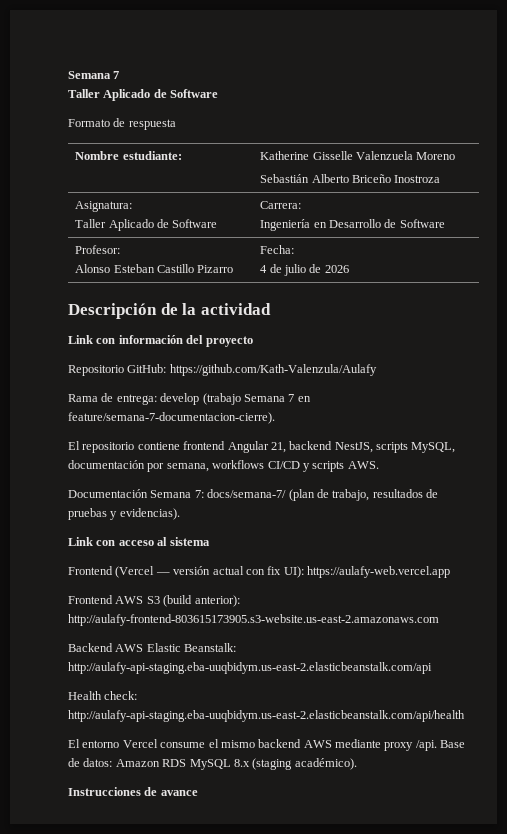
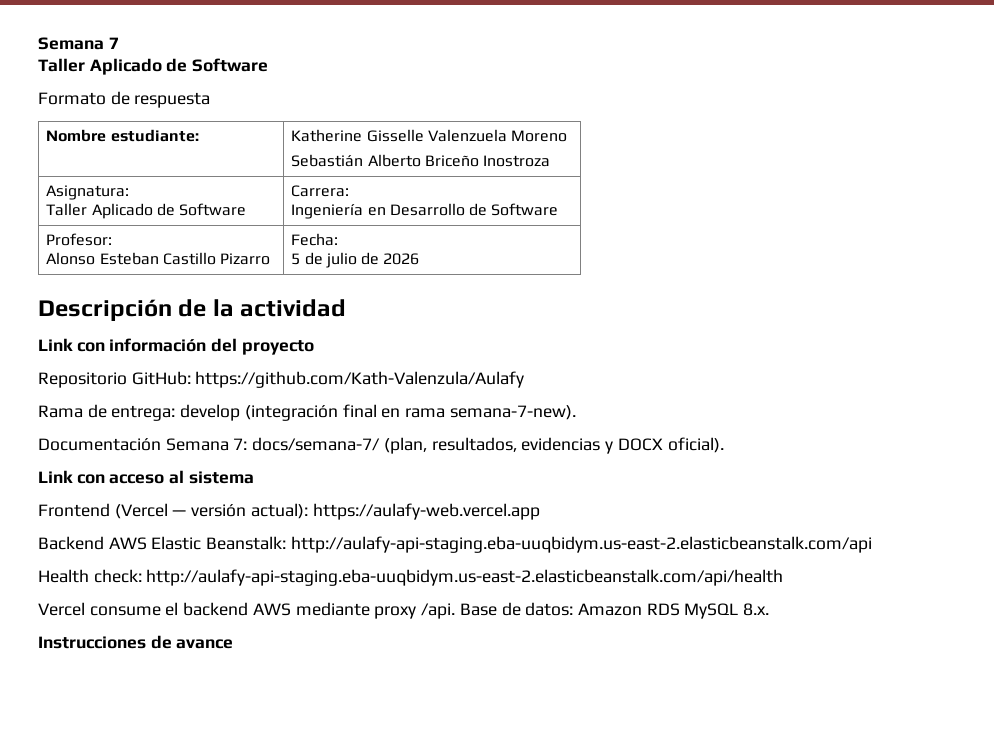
[260,265,268,273] 4 -> [291,253,301,265] 5
[202,393,311,405] [68,412,275,424] [68,441,456,453] [68,460,379,472] [68,489,438,501] [68,508,180,520] (trabajo Semana 7 en feature/semana-7-documentacion-cierre). // El repositorio contiene frontend Angular 21, backend NestJS, scripts MySQL, documentación por semana, workflows CI/CD y scripts AWS. // Documentación Semana 7: docs/semana-7/ (plan de trabajo, resultados de pruebas y evidencias). -> [244,404,576,421] [38,437,724,454] (integración final en rama semana-7-new). // Documentación Semana 7: docs/semana-7/ (plan, resultados, evidencias y DOCX oficial).
[212,566,450,578] [68,595,240,607] [68,614,439,626] actual con fix UI): https://aulafy-web.vercel.app // Frontend AWS S3 (build anterior): http://aulafy-frontend-803615173905.s3-website.us-east-2.amazonaws.com -> [250,503,540,520] actual): https://aulafy-web.vercel.app
[68,739,120,748] El entorno -> (784, 577) none
[220,740,255,748] mismo -> (179, 609) none
[233,758,357,770] 8.x (staging académico). -> [743,603,770,616] 8.x.

